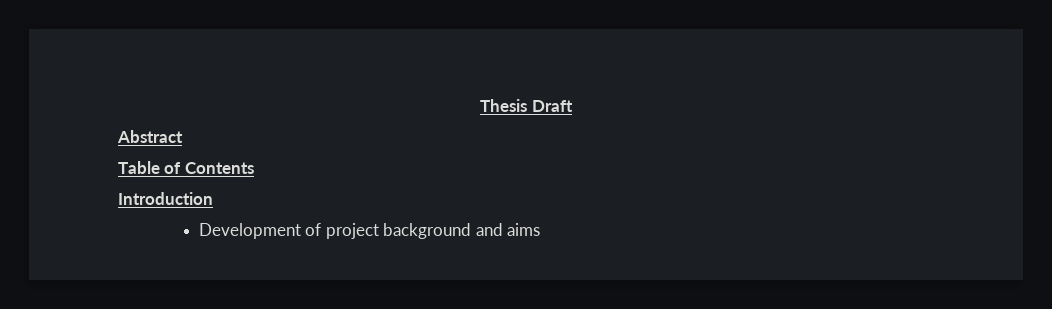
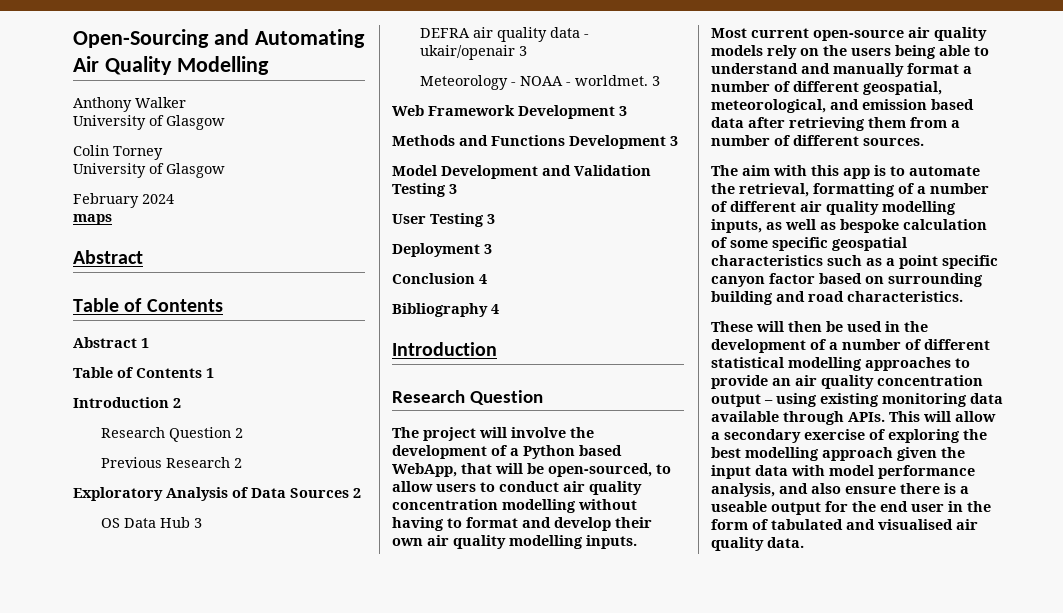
[480,99,573,112] [117,130,183,143] [118,161,254,174] [118,192,213,205] [198,223,540,239] Thesis Draft // Abstract // Table of Contents // Introduction // Development of project background and aims -> [73,29,365,48] [73,56,269,75] [73,97,186,112] [73,115,225,130] [73,145,163,160] [73,163,225,178] [73,193,174,208] [73,214,112,225] [73,250,143,264] [73,298,223,312] [73,337,149,348] [73,367,214,378] [73,397,181,408] [101,427,244,442] [101,457,243,468] [73,487,361,501] [101,517,203,528] [420,27,590,42] [420,45,528,60] [420,75,661,90] [392,105,627,119] [392,135,678,149] [392,165,651,179] [392,183,457,197] [392,213,495,227] [392,243,492,257] [392,273,487,284] [392,303,499,317] [392,342,497,356] [392,390,543,405] [392,427,594,441] [392,445,622,459] [392,463,671,477] [392,481,642,495] [392,499,637,513] [392,517,652,531] [392,535,637,549] [711,27,987,41] [711,45,989,59] [711,63,972,77] [711,81,942,95] [711,99,974,113] [711,117,960,131] [711,135,924,146] [711,165,980,179] [711,183,989,197] [711,201,956,215] [711,219,987,233] [711,237,907,251] [711,255,998,269] [711,273,983,287] [711,291,963,305] [711,321,928,332] [711,339,990,353] [711,357,970,371] [711,375,983,389] [711,393,1003,407] [711,411,996,425] [711,429,987,443] [711,447,965,461] [711,465,975,479] [711,483,969,497] [711,501,991,515] [711,519,978,530] [711,537,804,551] Open-Sourcing and Automating Air Quality Modelling // Anthony Walker // University of Glasgow // Colin Torney // University of Glasgow // February 2024 // maps // Abstract // Table of Contents // Abstract 1 // Table of Contents 1 // Introduction 2 // Research Question 2 // Previous Research 2 // Exploratory Analysis of Data Sources 2 // OS Data Hub 3 // DEFRA air quality data - ukair/openair 3 // Meteorology - NOAA - worldmet. 3 // Web Framework Development 3 // Methods and Functions Development 3 // Model Development and Validation Testing 3 // User Testing 3 // Deployment 3 // Conclusion 4 // Bibliography 4 // Introduction // Research Question // The project will involve the development of a Python based WebApp, that will be open-sourced, to allow users to conduct air quality concentration modelling without having to format and develop their own air quality modelling inputs. // Most current open-source air quality models rely on the users being able to understand and manually format a number of different geospatial, meteorological, and emission based data after retrieving them from a number of different sources. // The aim with this app is to automate the retrieval, formatting of a number of different air quality modelling inputs, as well as bespoke calculation of some specific geospatial characteristics such as a point specific canyon factor based on surrounding building and road characteristics. // These will then be used in the development of a number of different statistical modelling approaches to provide an air quality concentration output – using existing monitoring data available through APIs. This will allow a secondary exercise of exploring the best modelling approach given the input data with model performance analysis, and also ensure there is a useable output for the end user in the form of tabulated and visualised air quality data.

